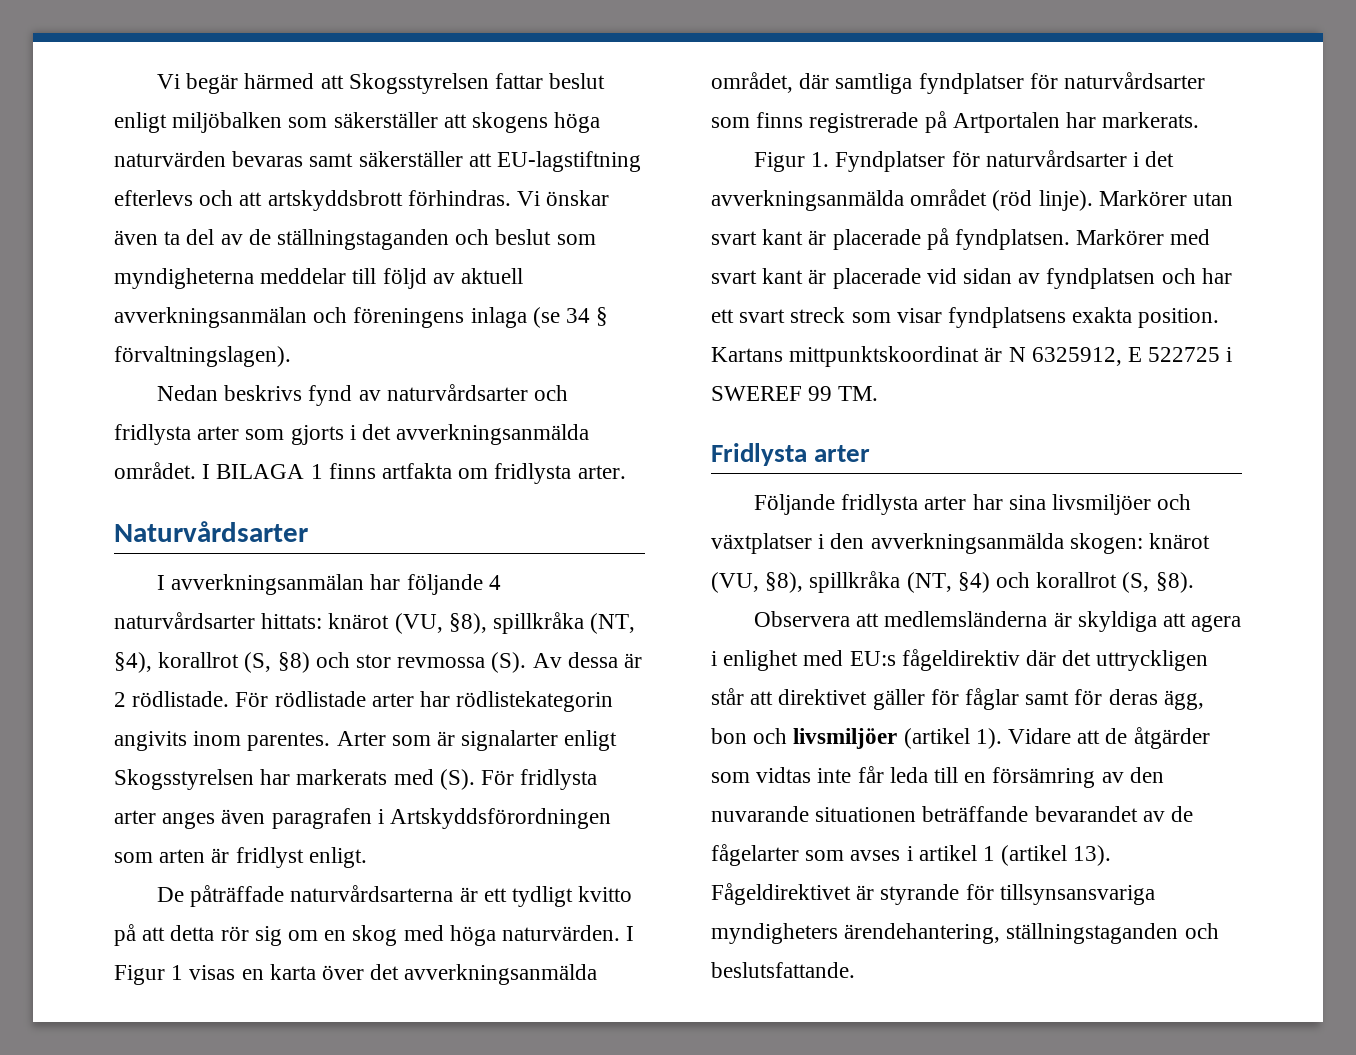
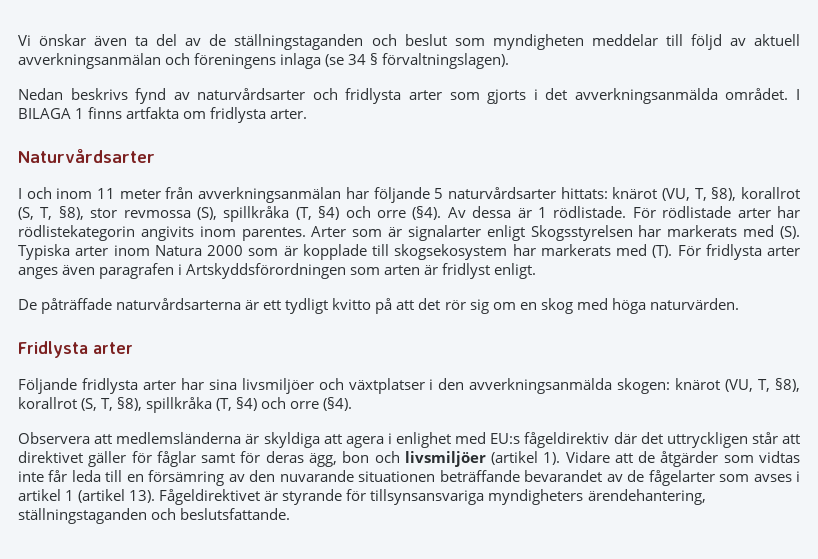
[156,73,606,94] [114,112,601,133] [114,151,642,172] [114,190,541,211] Vi begär härmed att Skogsstyrelsen fattar beslut enligt miljöbalken som säkerställer att skogens höga naturvärden bevaras samt säkerställer att EU-lagstiftning efterlevs och att artskyddsbrott förhindras. Vi -> [18,35,31,46] Vi
[114,268,254,289] myndigheterna -> [492,34,584,50] myndigheten
(165, 582) none -> [26,187,194,199] och inom 11 meter från
[488,575,501,590] 4 -> [434,188,444,199] 5
[448,612,636,634] [114,652,527,673] §8), spillkråka (NT, §4), korallrot (S, §8) och stor revmossa (S). -> [694,187,800,201] [18,206,442,222] T, §8), korallrot (S, T, §8), stor revmossa (S), spillkråka (T, §4) och orre (§4).
[114,692,126,707] 2 -> [537,207,547,218] 1
(475, 779) none -> [18,244,673,260] Typiska arter inom Natura 2000 som är kopplade till skogsekosystem har markerats med (T).
[170,925,215,941] detta -> [418,298,441,310] det
[626,926,635,941] [114,964,598,985] [711,72,1206,94] [711,111,1200,133] [753,150,1175,172] [711,189,1234,211] [711,228,1211,250] [711,268,1232,289] [711,307,1220,328] [711,346,1233,367] [711,386,879,401] I Figur 1 visas en karta över det avverkningsanmälda området, där samtliga fyndplatser för naturvårdsarter som finns registrerade på Artportalen har markerats. // Figur 1. Fyndplatser för naturvårdsarter i det avverkningsanmälda området (röd linje). Markörer utan svart kant är placerade på fyndplatsen. Markörer med svart kant är placerade vid sidan av fyndplatsen och har ett svart streck som visar fyndplatsens exakta position. Kartans mittpunktskoordinat är N 6325912, E 522725 i SWEREF 99 TM. -> (739, 304) none
[765,571,1194,593] §8), spillkråka (NT, §4) och korallrot (S, §8). -> [758,378,801,392] [18,397,353,413] T, §8), korallrot (S, T, §8), spillkråka (T, §4) och orre (§4).

